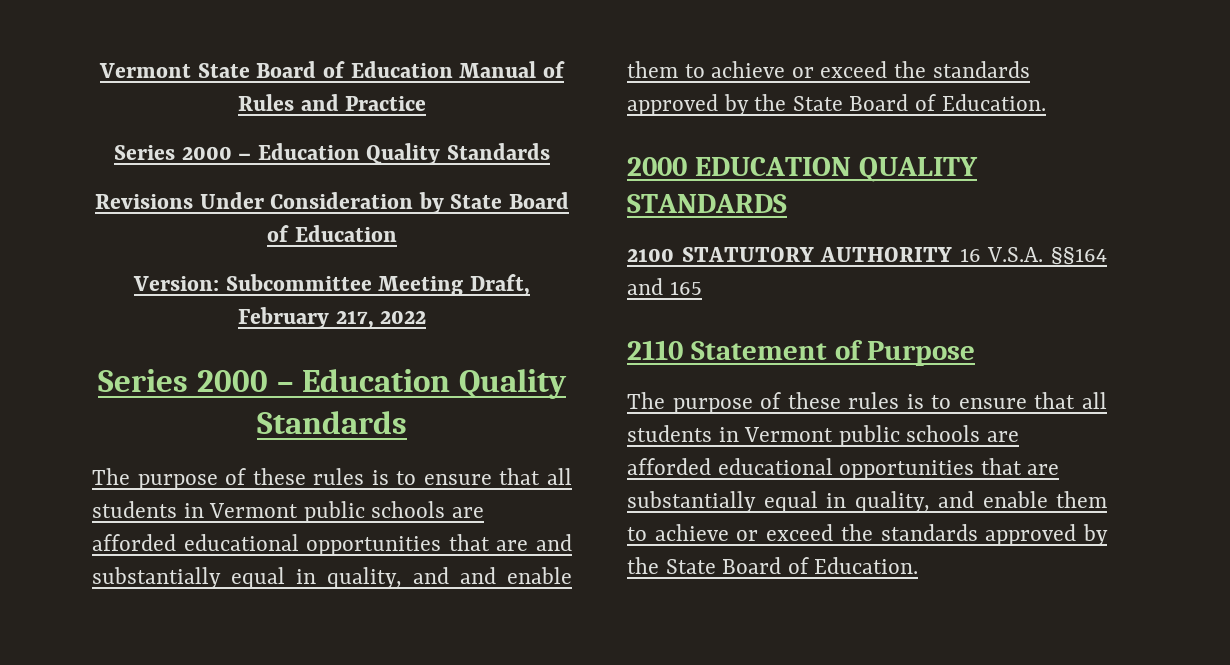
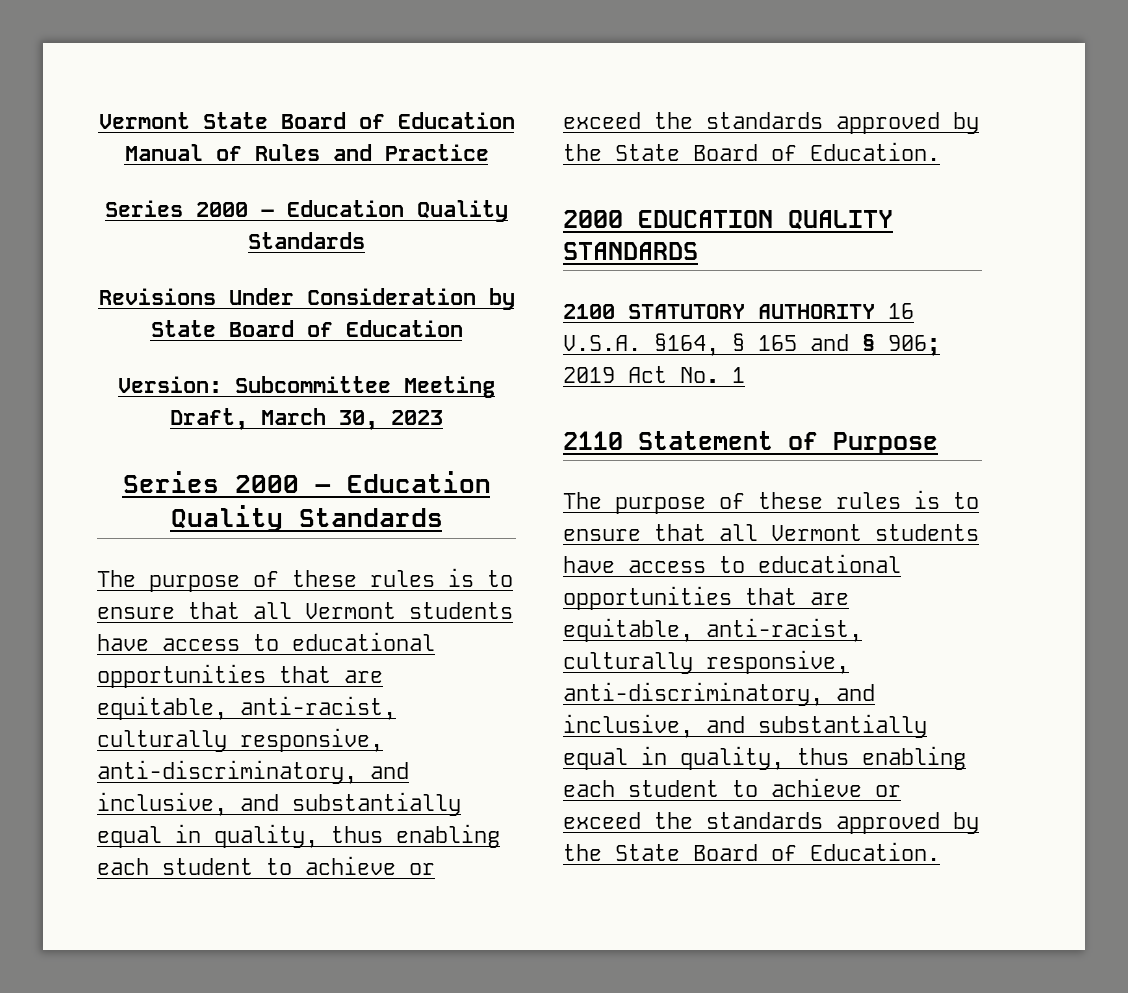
[237,307,427,329] February 217, 2022 -> [261,408,443,430] March 30, 2023
[92,501,485,523] [92,534,573,556] [92,567,572,589] [627,61,678,78] students in Vermont public schools are afforded educational opportunities that are and substantially equal in quality, and and enable them -> [305,602,513,619] [97,632,435,651] [97,664,383,688] [97,696,396,720] [97,728,383,752] [97,760,409,784] [97,792,461,816] [97,824,500,848] [97,858,253,875] Vermont students have access to educational opportunities that are equitable, anti-racist, culturally responsive, anti-discriminatory, and inclusive, and substantially equal in quality, thus enabling each student
[1051,247,1107,265] [627,278,702,295] §§164 and 165 -> [654,333,940,356] [563,366,745,383] §164, § 165 and § 906; 2019 Act No. 1
[627,425,1020,447] [627,458,1060,480] [627,491,1107,513] students in Vermont public schools are afforded educational opportunities that are substantially equal in quality, and enable them -> [771,524,979,541] [563,554,901,573] [563,586,849,610] [563,618,862,642] [563,650,849,674] [563,682,875,706] [563,714,927,738] [563,746,966,770] [563,780,719,797] Vermont students have access to educational opportunities that are equitable, anti-racist, culturally responsive, anti-discriminatory, and inclusive, and substantially equal in quality, thus enabling each student

